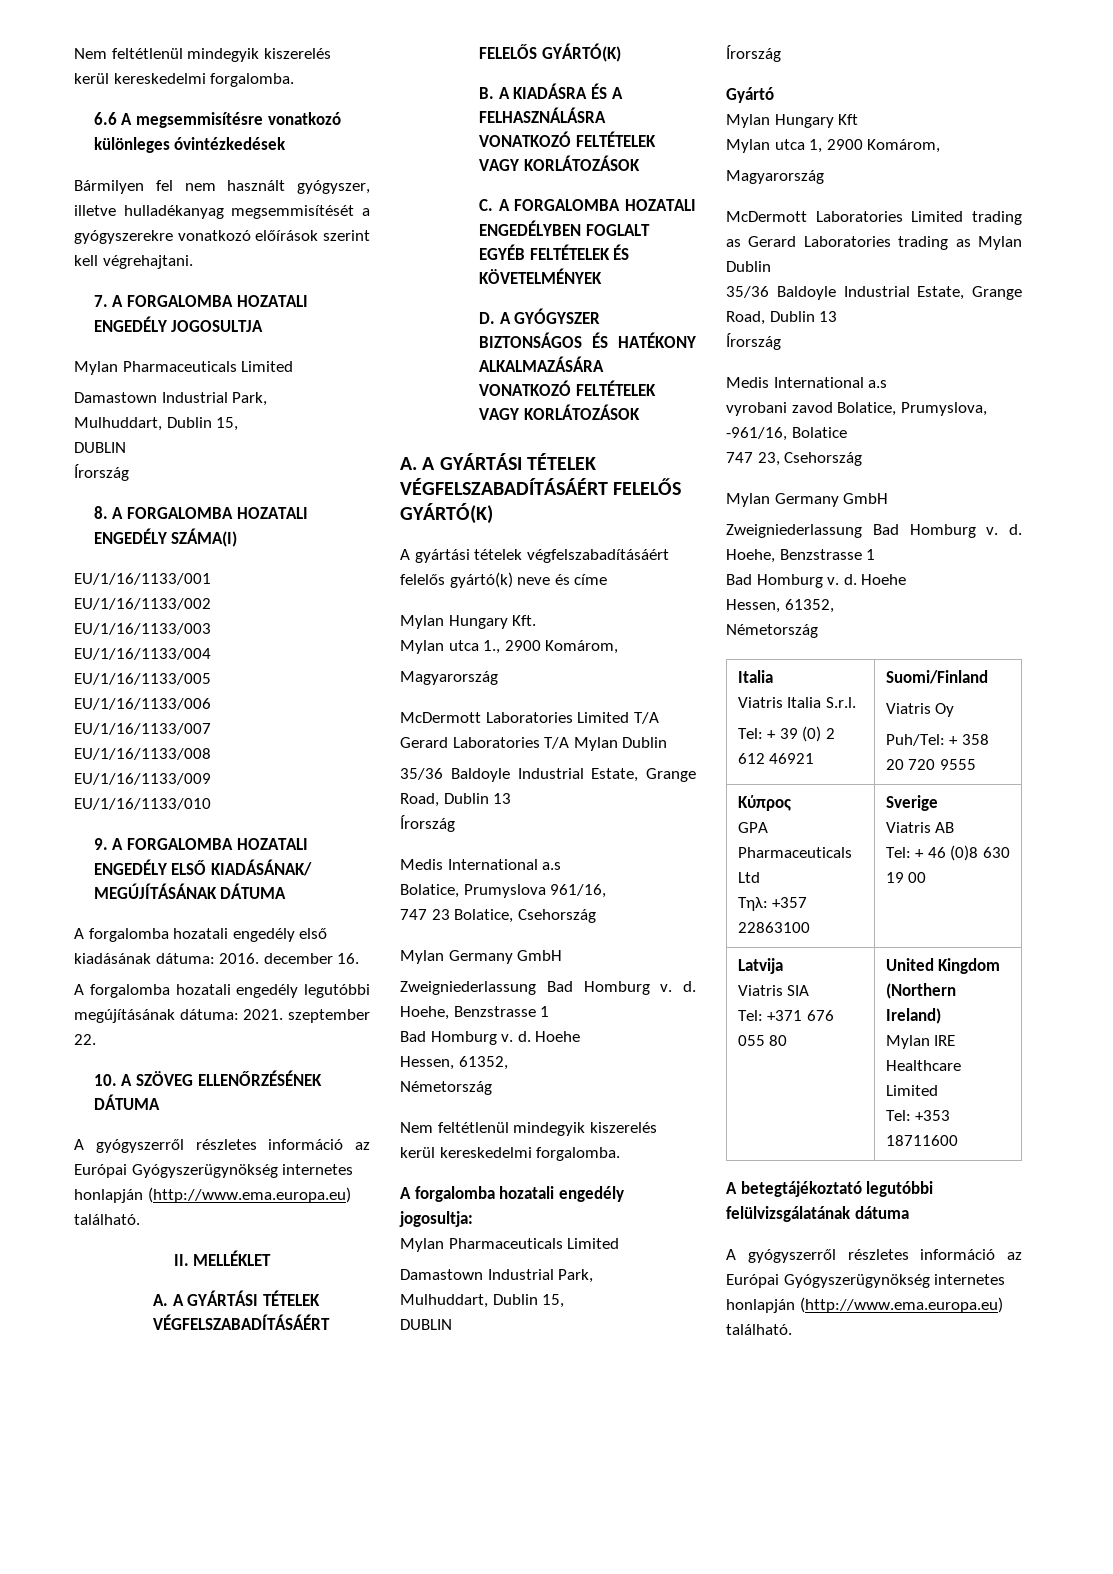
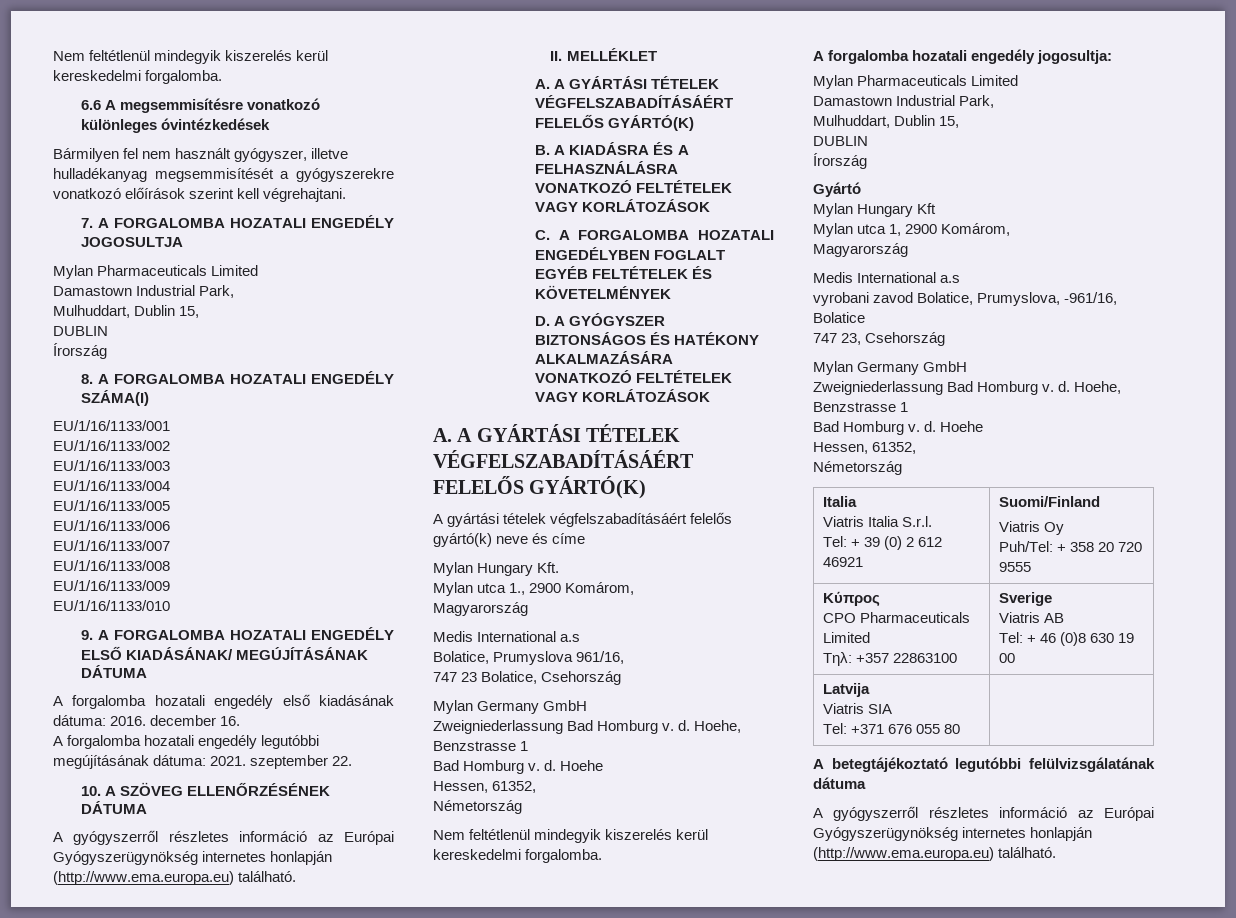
[400,712,659,724] [400,737,668,751] [400,768,696,782] [400,793,512,807] [400,815,455,832] // McDermott Laboratories Limited T/A Gerard Laboratories T/A Mylan Dublin // 35/36 Baldoyle Industrial Estate, Grange Road, Dublin 13 // Írország -> (528, 609) none
[726,211,1022,225] [726,236,1022,250] [726,261,771,272] [726,286,1022,300] [726,311,838,325] [726,333,781,350] // McDermott Laboratories Limited trading as Gerard Laboratories trading as Mylan Dublin // 35/36 Baldoyle Industrial Estate, Grange Road, Dublin 13 // Írország -> (908, 250) none
[737,822,768,833] [737,847,852,858] [737,872,760,883] GPA Pharmaceuticals Ltd -> [822,612,970,623] [822,632,870,643] CPO Pharmaceuticals Limited
[885,958,1001,974] [885,983,956,999] [885,1008,941,1024] [885,1035,956,1049] [885,1060,961,1071] [885,1085,938,1096] [885,1110,951,1121] [885,1135,958,1146] United Kingdom (Northern Ireland) // Mylan IRE Healthcare Limited // Tel: +353 18711600 -> (961, 729) none

